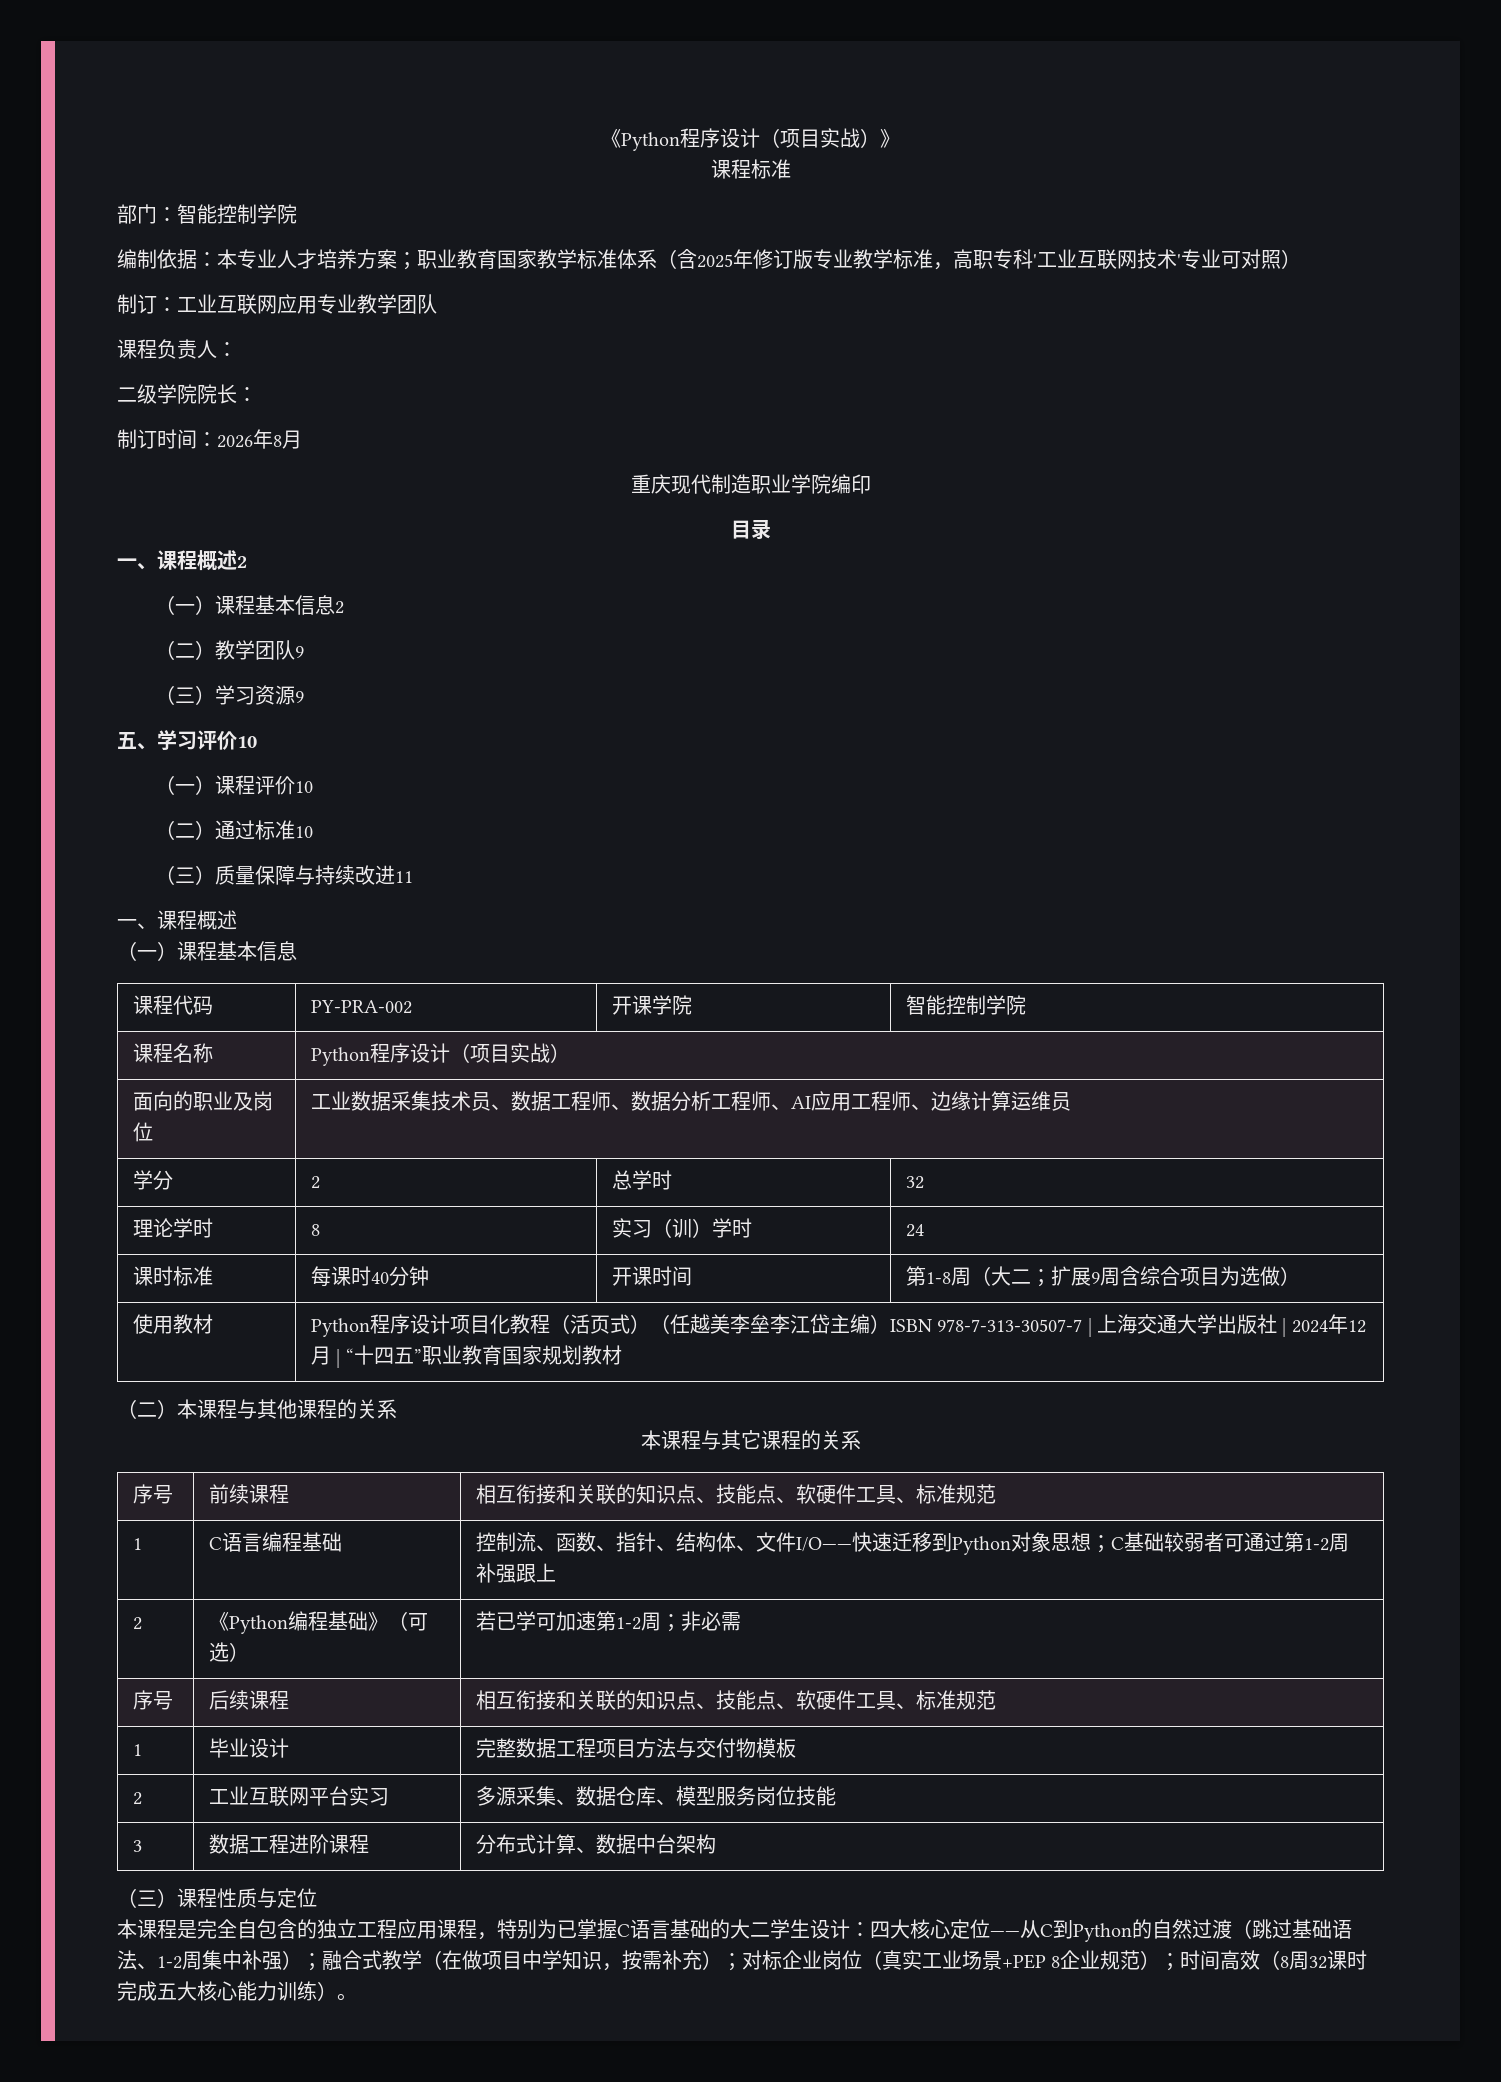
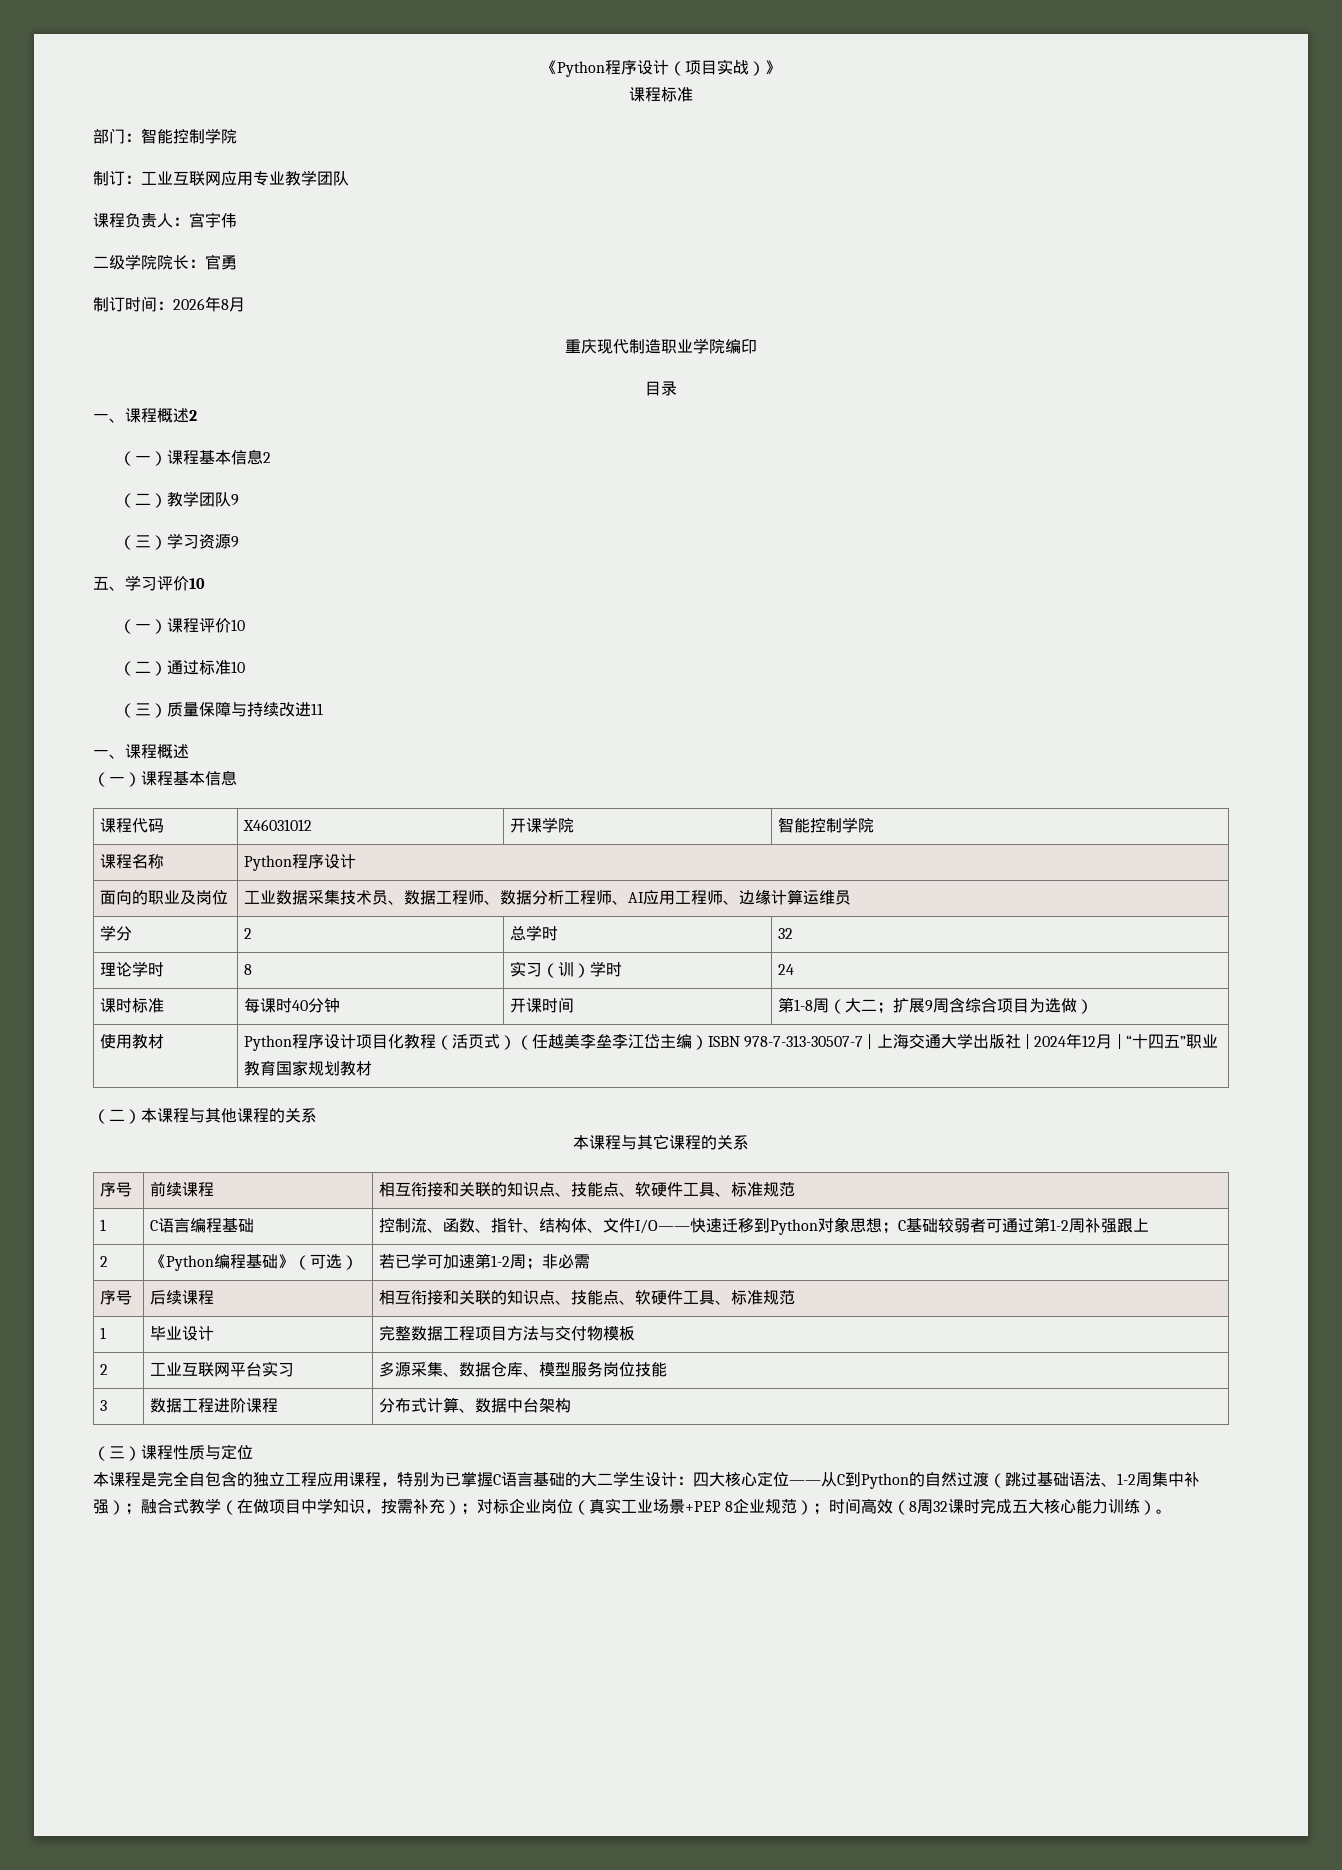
[117,249,1301,270] // 编制依据：本专业人才培养方案；职业教育国家教学标准体系（含2025年修订版专业教学标准，高职专科'工业互联网技术'专业可对照） -> (237, 136) none
(237, 349) none -> [189,212,237,228] 宫宇伟
(257, 394) none -> [205,254,237,270] 官勇
[310,1000,412,1014] PY-PRA-002 -> [242,819,312,831] X46031012
[449,1043,570,1063] （项目实战） -> (356, 861) none

